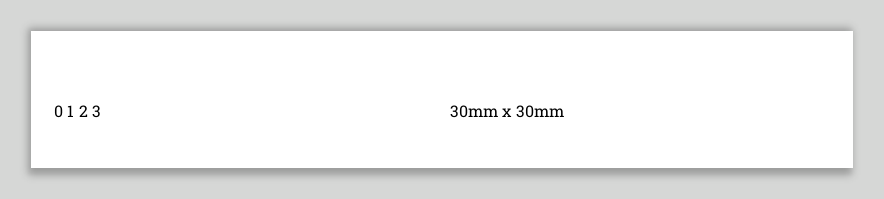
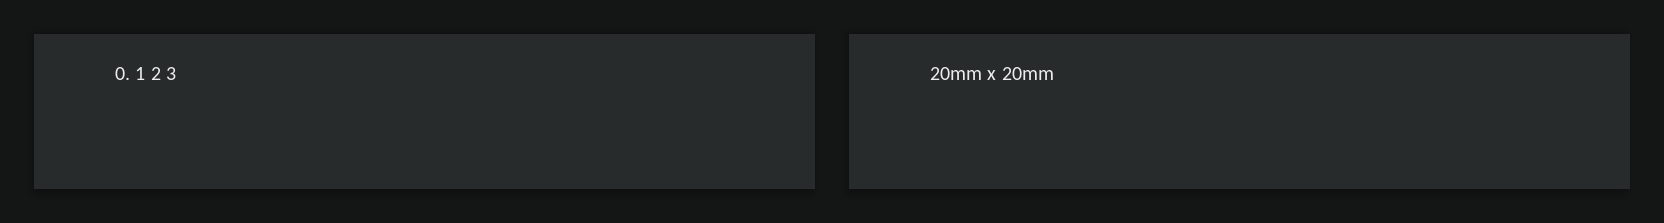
[54,105,63,118] 0 -> [115,67,130,80] 0.
[450,105,564,118] 30mm x 30mm -> [930,67,1054,80] 20mm x 20mm

